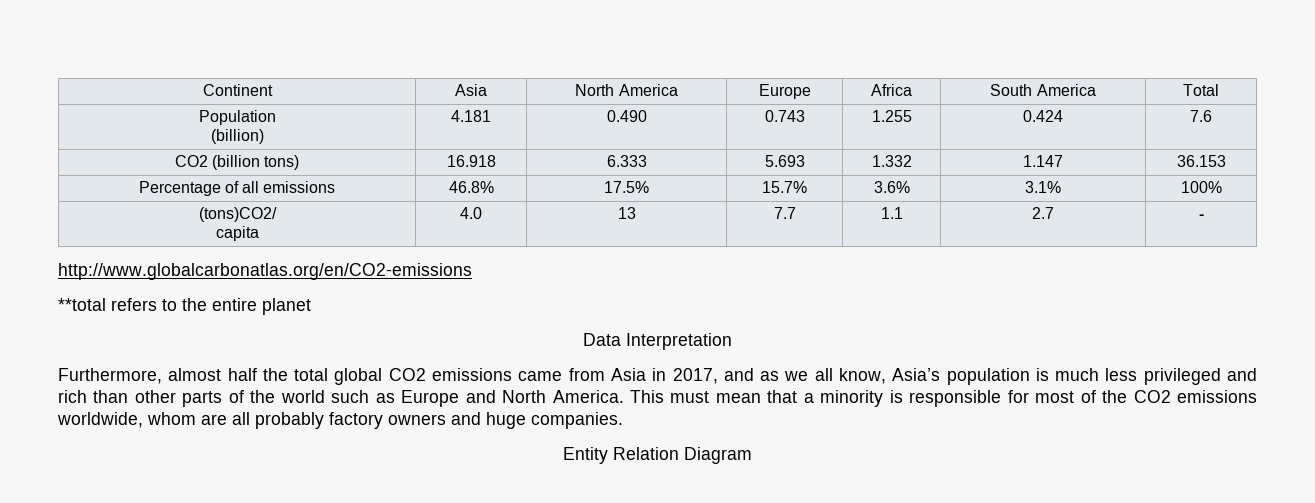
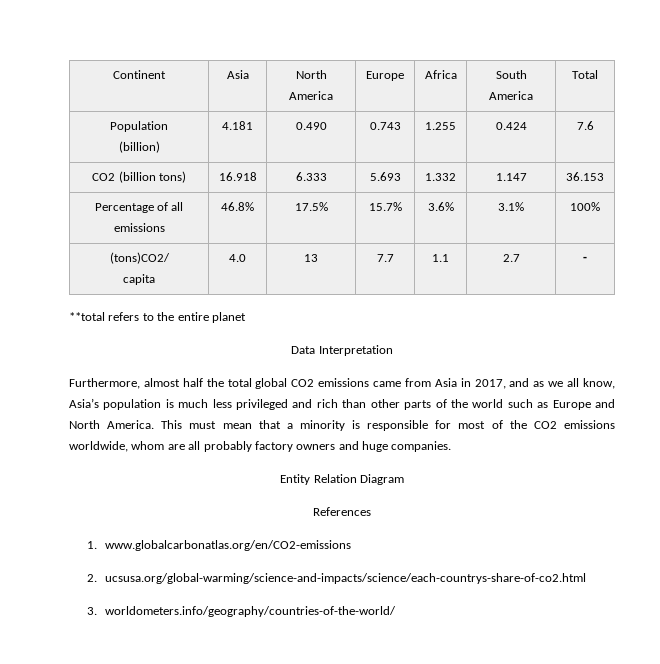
[58,263,472,280] // http://www.globalcarbonatlas.org/en/CO2-emissions -> (587, 259) none
(752, 455) none -> [313,507,371,516] [86,540,351,551] [86,573,586,584] [86,606,396,617] // References // 1. www.globalcarbonatlas.org/en/CO2-emissions // 2. ucsusa.org/global-warming/science-and-impacts/science/each-countrys-share-of-co2.html // 3. worldometers.info/geography/countries-of-the-world/

